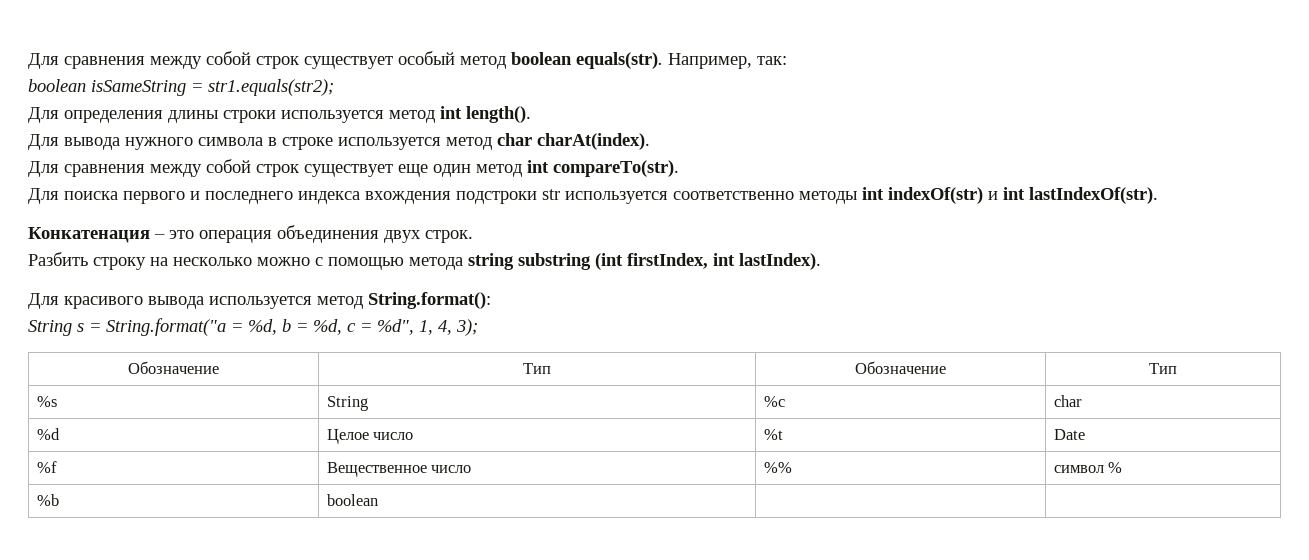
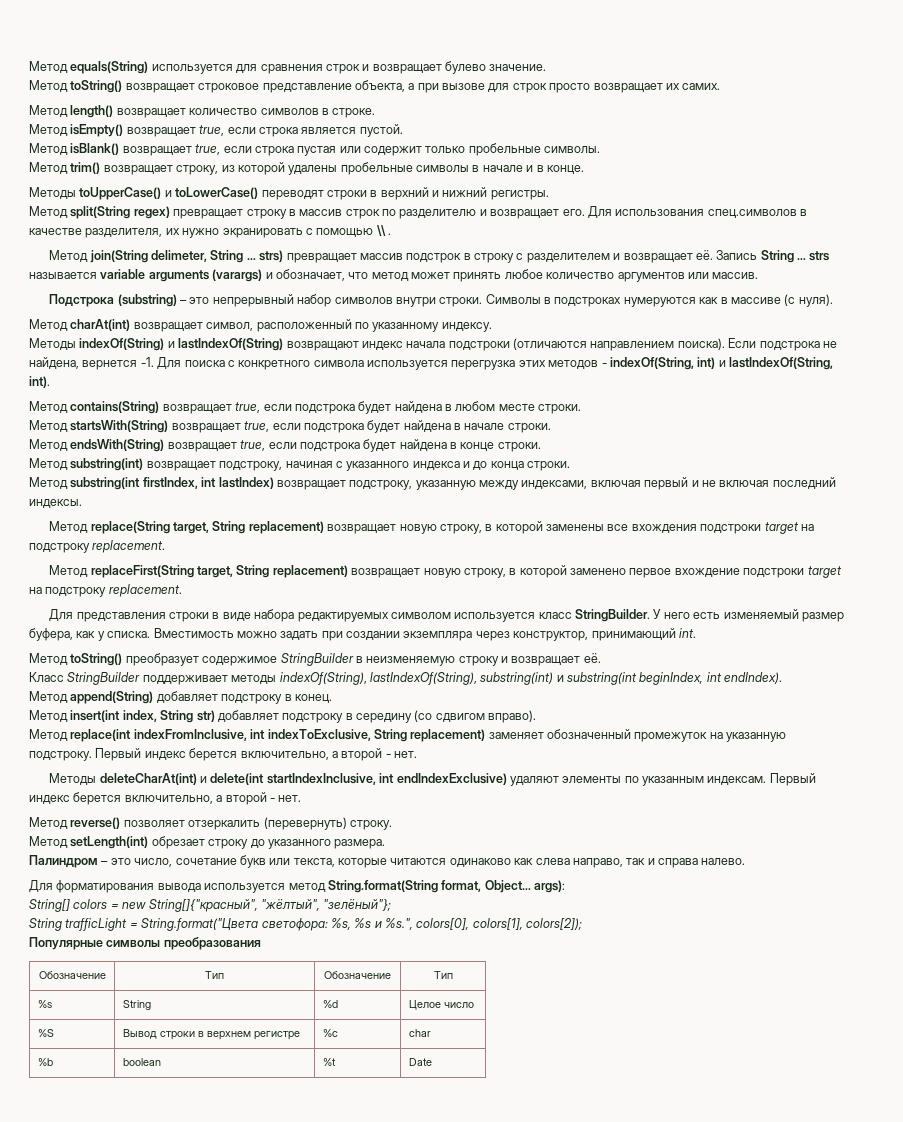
[28,51,787,69] [28,79,334,96] [28,106,531,123] [28,133,650,150] [28,159,679,177] [28,187,1158,204] [28,225,473,243] [28,252,821,270] [28,292,491,309] [28,318,478,336] Для сравнения между собой строк существует особый метод boolean equals(str). Например, так: // boolean isSameString = str1.equals(str2); // Для определения длины строки используется метод int length(). // Для вывода нужного символа в строке используется метод char charAt(index). // Для сравнения между собой строк существует еще один метод int compareTo(str). // Для поиска первого и последнего индекса вхождения подстроки str используется соответственно методы int indexOf(str) и int lastIndexOf(str). // Конкатенация – это операция объединения двух строк. // Разбить строку на несколько можно с помощью метода string substring (int firstIndex, int lastIndex). // Для красивого вывода используется метод String.format(): // String s = String.format("a = %d, b = %d, c = %d", 1, 4, 3); -> [29,61,547,74] [29,80,721,93] [29,105,376,118] [29,124,403,137] [29,143,601,156] [29,162,584,175] [29,187,549,200] [29,206,807,219] [29,225,391,238] [49,250,830,263] [29,269,759,282] [49,294,833,307] [29,319,492,332] [29,338,837,351] [29,357,833,370] [29,376,50,388] [29,401,582,414] [29,420,551,433] [29,439,541,452] [29,458,571,471] [29,477,836,490] [29,499,82,508] [49,521,814,534] [29,540,166,553] [49,565,842,578] [29,584,182,597] [49,609,844,622] [29,628,696,641] [29,653,601,666] [29,672,783,685] [29,691,332,704] [29,710,537,723] [29,729,787,742] [29,748,417,761] [49,773,816,786] [29,792,302,805] [29,817,392,830] [29,836,386,849] [29,855,746,868] [29,880,565,893] [29,899,392,912] [29,918,583,931] [29,937,261,950] Метод equals(String) используется для сравнения строк и возвращает булево значение. // Метод toString() возвращает строковое представление объекта, а при вызове для строк просто возвращает их самих. // Метод length() возвращает количество символов в строке. // Метод isEmpty() возвращает true, если строка является пустой. // Метод isBlank() возвращает true, если строка пустая или содержит только пробельные символы. // Метод trim() возвращает строку, из которой удалены пробельные символы в начале и в конце. // Методы toUpperCase() и toLowerCase() переводят строки в верхний и нижний регистры. // Метод split(String regex) превращает строку в массив строк по разделителю и возвращает его. Для использования спец.символов в качестве разделителя, их нужно экранировать с помощью \\ . // Метод join(String delimeter, String … strs) превращает массив подстрок в строку с разделителем и возвращает её. Запись String … strs называется variable arguments (varargs) и обозначает, что метод может принять любое количество аргументов или массив. // Подстрока (substring) – это непрерывный набор символов внутри строки. Символы в подстроках нумеруются как в массиве (с нуля). // Метод charAt(int) возвращает символ, расположенный по указанному индексу. // Методы indexOf(String) и lastIndexOf(String) возвращают индекс начала подстроки (отличаются направлением поиска). Если подстрока не найдена, вернется -1. Для поиска с конкретного символа используется перегрузка этих методов - indexOf(String, int) и lastIndexOf(String, int). // Метод contains(String) возвращает true, если подстрока будет найдена в любом месте строки. // Метод startsWith(String) возвращает true, если подстрока будет найдена в начале строки. // Метод endsWith(String) возвращает true, если подстрока будет найдена в конце строки. // Метод substring(int) возвращает подстроку, начиная с указанного индекса и до конца строки. // Метод substring(int firstIndex, int lastIndex) возвращает подстроку, указанную между индексами, включая первый и не включая последний индексы. // Метод replace(String target, String replacement) возвращает новую строку, в которой заменены все вхождения подстроки target на подстроку replacement. // Метод replaceFirst(String target, String replacement) возвращает новую строку, в которой заменено первое вхождение подстроки target на подстроку replacement. // Для представления строки в виде набора редактируемых символом используется класс StringBuilder. У него есть изменяемый размер буфера, как у списка. Вместимость можно задать при создании экземпляра через конструктор, принимающий int. // Метод toString() преобразует содержимое StringBuilder в неизменяемую строку и возвращает её. // Класс StringBuilder поддерживает методы indexOf(String), lastIndexOf(String), substring(int) и substring(int beginIndex, int endIndex). // Метод append(String) добавляет подстроку в конец. // Метод insert(int index, String str) добавляет подстроку в середину (со сдвигом вправо). // Метод replace(int indexFromInclusive, int indexToExclusive, String replacement) заменяет обозначенный промежуток на указанную подстроку. Первый индекс берется включительно, а второй - нет. // Методы deleteCharAt(int) и delete(int startIndexInclusive, int endIndexExclusive) удаляют элементы по указанным индексам. Первый индекс берется включительно, а второй - нет. // Метод reverse() позволяет отзеркалить (перевернуть) строку. // Метод setLength(int) обрезает строку до указанного размера. // Палиндром – это число, сочетание букв или текста, которые читаются одинаково как слева направо, так и справа налево. // Для форматирования вывода используется метод String.format(String format, Object… args): // String[] colors = new String[]{"красный", "жёлтый", "зелёный"}; // String trafficLight = String.format("Цвета светофора: %s, %s и %s.", colors[0], colors[1], colors[2]); // Популярные символы преобразования
[763,396,785,407] [1053,395,1082,407] %c | char // -> (151, 1005) none
[763,429,783,440] [1053,429,1085,440] [36,461,57,473] [326,462,472,477] [763,462,792,473] [1053,462,1123,473] | %t | Date // %f | Вещественное число | %% | символ % -> [37,1029,54,1037] [122,1029,300,1040] [322,1029,338,1037] [408,1029,431,1037] // %S | Вывод строки в верхнем регистре | %c | char
(378, 500) | -> [322,1058,336,1066] [408,1058,432,1066] %t | Date

